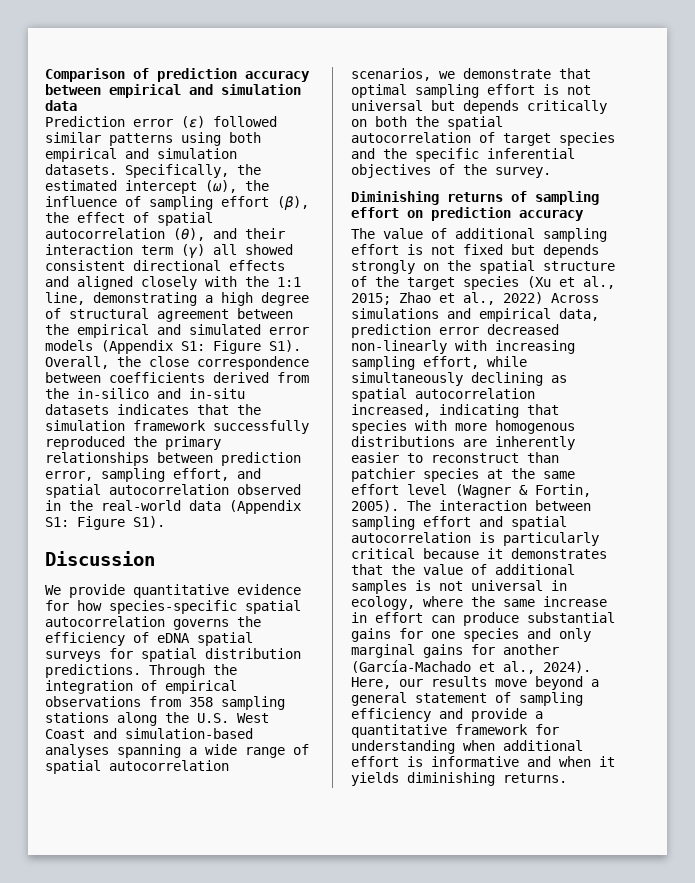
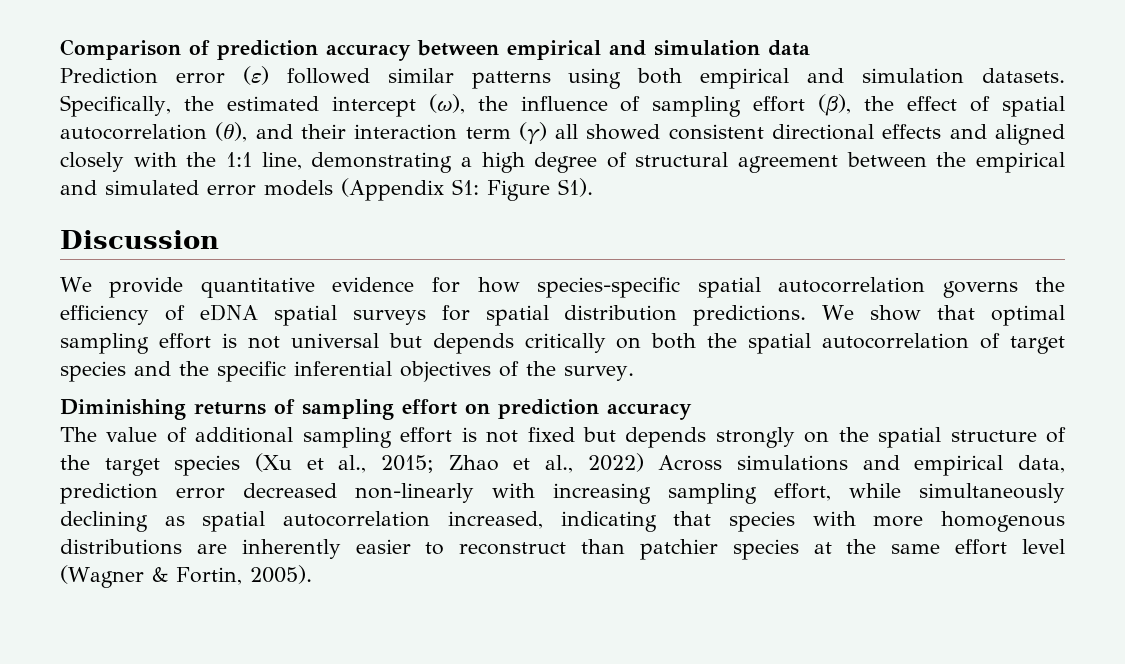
[45,356,309,370] [45,372,309,383] [45,388,245,399] [45,404,261,415] [45,420,309,434] [45,436,221,450] [45,452,301,466] [45,468,261,482] [45,484,301,498] [45,500,301,514] [45,516,165,530] Overall, the close correspondence between coefficients derived from the in-silico and in-situ datasets indicates that the simulation framework successfully reproduced the primary relationships between prediction error, sampling effort, and spatial autocorrelation observed in the real-world data (Appendix S1: Figure S1). -> (593, 187) none
[149,664,237,678] [45,680,237,694] [45,696,285,710] [45,712,269,726] [45,728,253,739] [45,744,309,758] [45,760,229,774] [351,68,551,81] Through the integration of empirical observations from 358 sampling stations along the U.S. West Coast and simulation-based analyses spanning a wide range of spatial autocorrelation scenarios, we demonstrate -> [822,305,922,321] We show
[407,500,591,511] [351,516,567,530] [351,532,599,546] [351,548,607,559] [351,564,575,575] [351,580,567,594] [351,596,607,610] [351,612,615,626] [351,628,591,642] [351,644,559,658] [351,660,591,674] [351,676,599,690] [351,692,583,706] [351,708,543,722] [351,724,559,738] [351,740,583,754] [351,756,615,767] [351,772,567,786] The interaction between sampling effort and spatial autocorrelation is particularly critical because it demonstrates that the value of additional samples is not universal in ecology, where the same increase in effort can produce substantial gains for one species and only marginal gains for another (García‐Machado et al., 2024). Here, our results move beyond a general statement of sampling efficiency and provide a quantitative framework for understanding when additional effort is informative and when it yields diminishing returns. -> (312, 574) none

